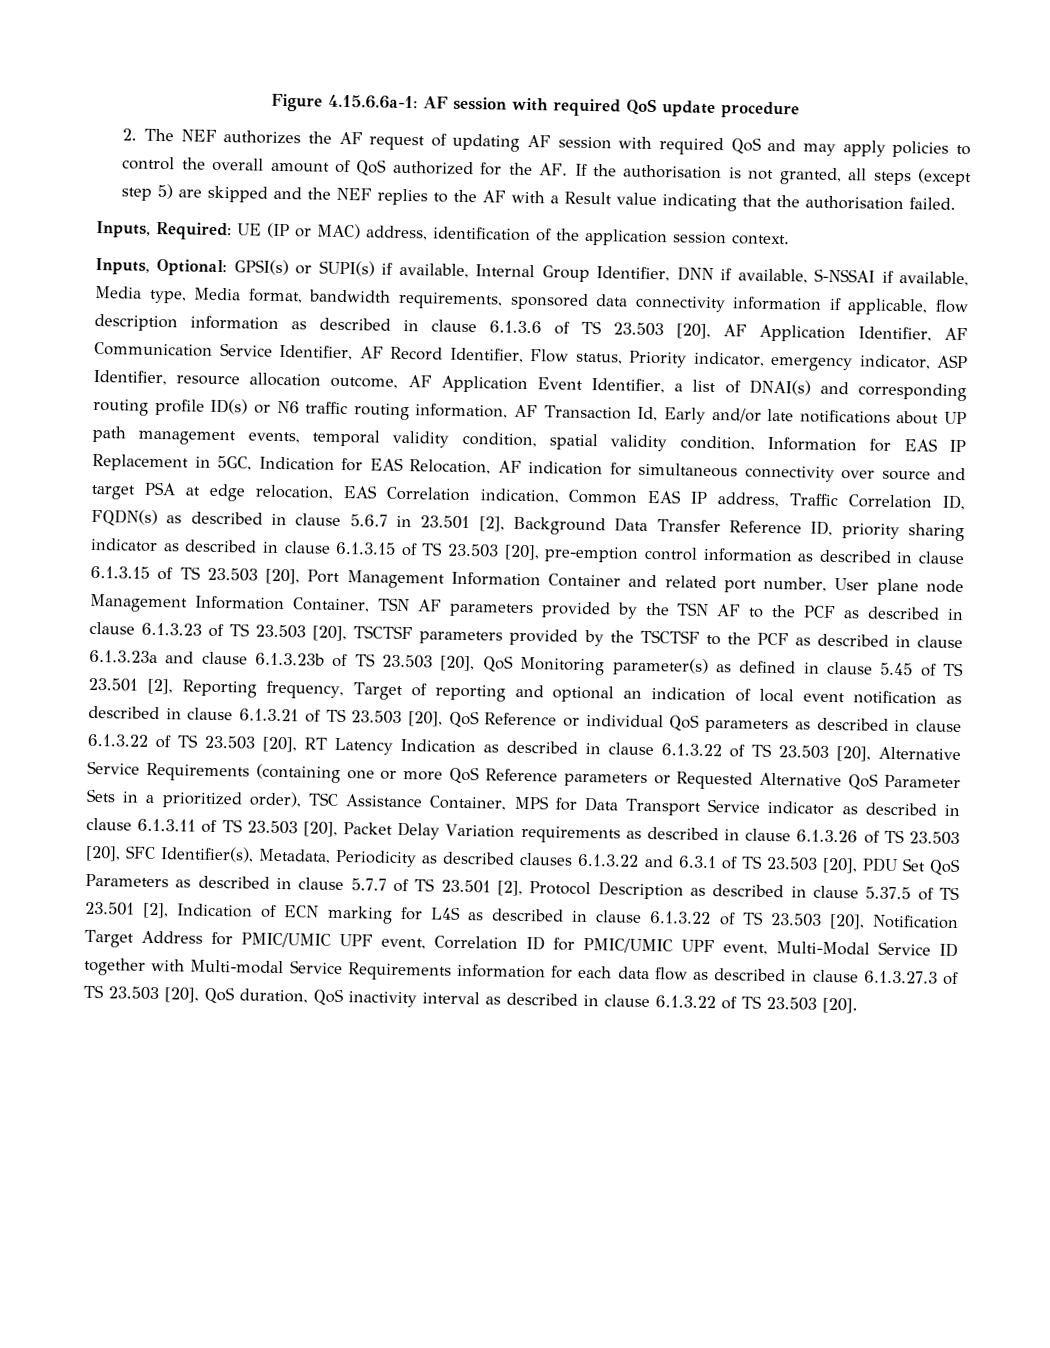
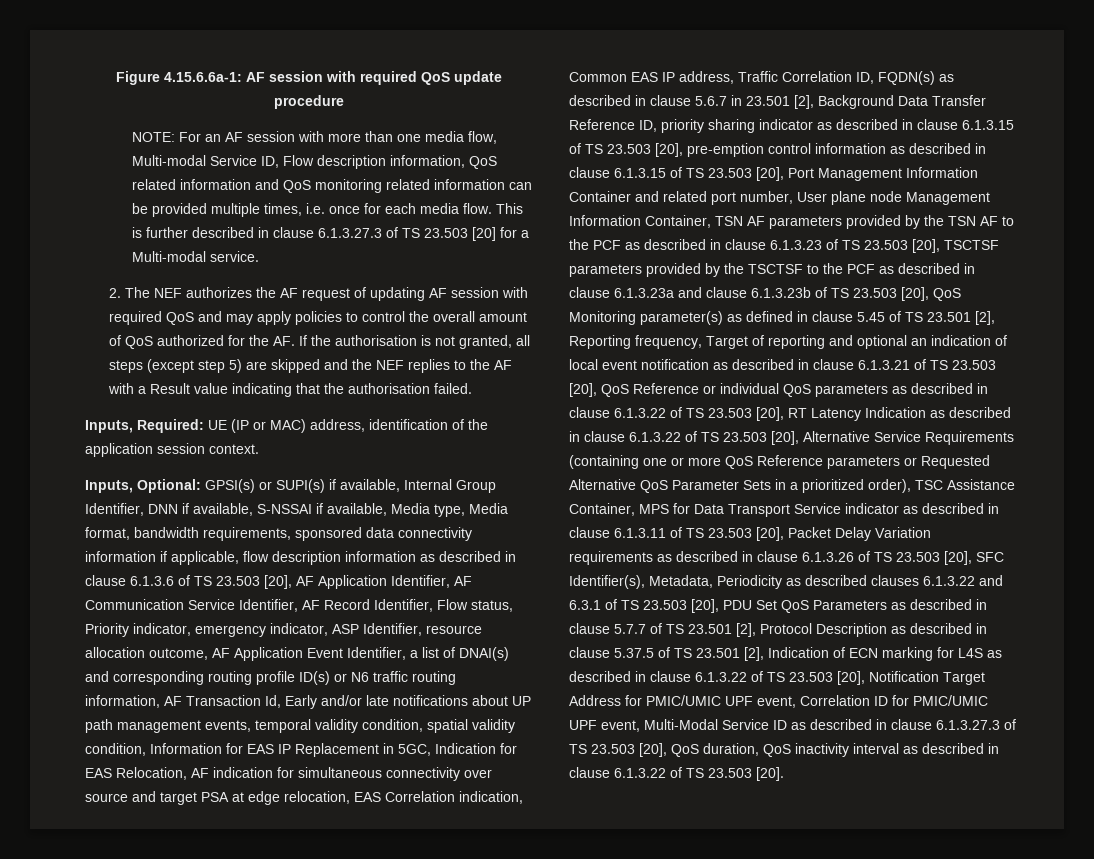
(800, 110) none -> [132,131,498,144] [132,155,498,169] [132,179,533,193] [132,203,524,217] [132,227,530,241] [132,251,260,262] // NOTE: For an AF session with more than one media flow, Multi-modal Service ID, Flow description information, QoS related information and QoS monitoring related information can be provided multiple times, i.e. once for each media flow. This is further described in clause 6.1.3.27.3 of TS 23.503 [20] for a Multi-modal service.
[84,957,688,981] together with Multi-modal Service Requirements information for each data flow -> (787, 725) none

